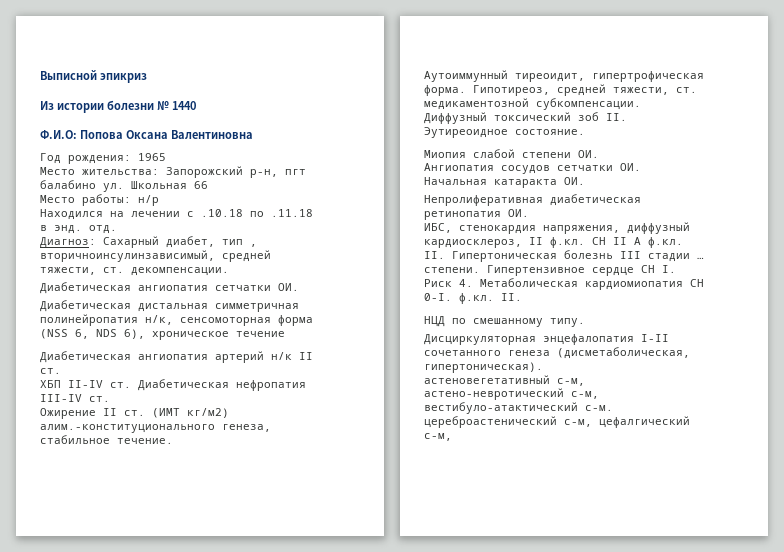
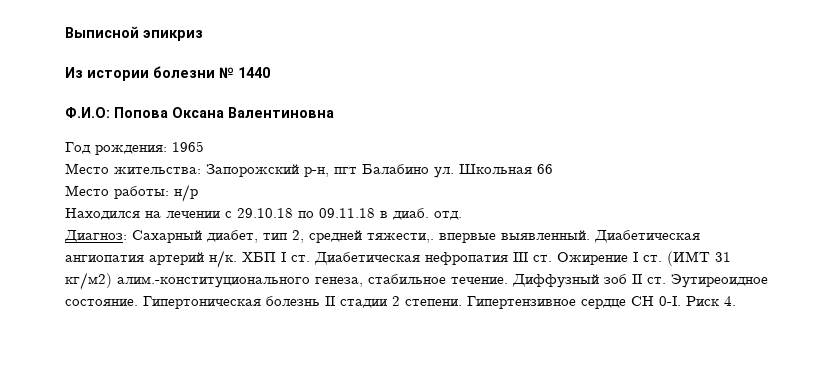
[40,180,96,189] балабино -> [362,164,429,174] Балабино
[201,209,313,217] [40,225,82,234] .10.18 по .11.18 в энд. -> [237,208,429,220] 29.10.18 по 09.11.18 в диаб.
[250,244,257,247] [40,250,271,262] [40,267,229,276] [40,282,299,294] [40,300,299,312] [40,314,313,326] [40,329,285,340] [40,351,313,363] [40,368,61,374] [40,380,103,388] , вторичноинсулинзависимый, средней тяжести, ст. декомпенсации. // Диабетическая ангиопатия сетчатки ОИ. // Диабетическая дистальная симметричная полинейропатия н/к, сенсомоторная форма (NSS 6, NDS 6), хроническое течение // Диабетическая ангиопатия артерий н/к II ст. // ХБП II-IV -> [292,230,700,243] [65,250,286,268] 2, средней тяжести,. впервые выявленный. Диабетическая ангиопатия артерий н/к. ХБП I
[40,394,110,402] [40,408,117,419] III-IV ст. // Ожирение II -> [513,252,638,265] III ст. Ожирение I
(180, 413) none -> [715,252,731,262] 31
[424,70,704,82] [424,84,697,96] [424,98,641,110] [424,112,627,124] [424,127,585,138] [424,149,599,158] [424,163,641,174] [424,177,585,188] [424,194,641,206] [424,209,529,220] [424,222,690,234] [424,237,683,248] [424,250,704,262] // Аутоиммунный тиреоидит, гипертрофическая форма. Гипотиреоз, средней тяжести, ст. медикаментозной субкомпенсации. Диффузный токсический зоб II. Эутиреоидное состояние. // Миопия слабой степени ОИ. // Ангиопатия сосудов сетчатки ОИ. Начальная катаракта ОИ. // Непролиферативная диабетическая ретинопатия ОИ. // ИБС, стенокардия напряжения, диффузный кардиосклероз, II ф.кл. СН II А ф.кл. II. Гипертоническая болезнь III стадии … -> [512,274,768,288] [65,296,400,309] Диффузный зоб II ст. Эутиреоидное состояние. Гипертоническая болезнь II стадии 2
[662,265,676,273] I. -> [659,296,681,306] 0-I.
[480,278,704,290] [424,293,522,304] [424,316,585,327] [424,334,669,345] [424,347,690,359] [424,362,543,373] [424,375,585,386] [424,388,599,400] [424,402,613,414] [424,416,690,428] [424,433,452,441] Метаболическая кардиомиопатия СН 0-I. ф.кл. II. // НЦД по смешанному типу. // Дисциркуляторная энцефалопатия I-II сочетанного генеза (дисметаболическая, гипертоническая). // астеновегетативный с-м, астено-невротический с-м, вестибуло-атактический с-м. цереброастенический с-м, цефалгический с-м, -> (736, 301) none

